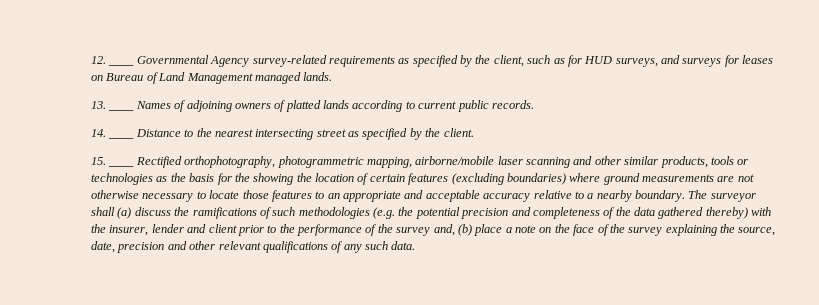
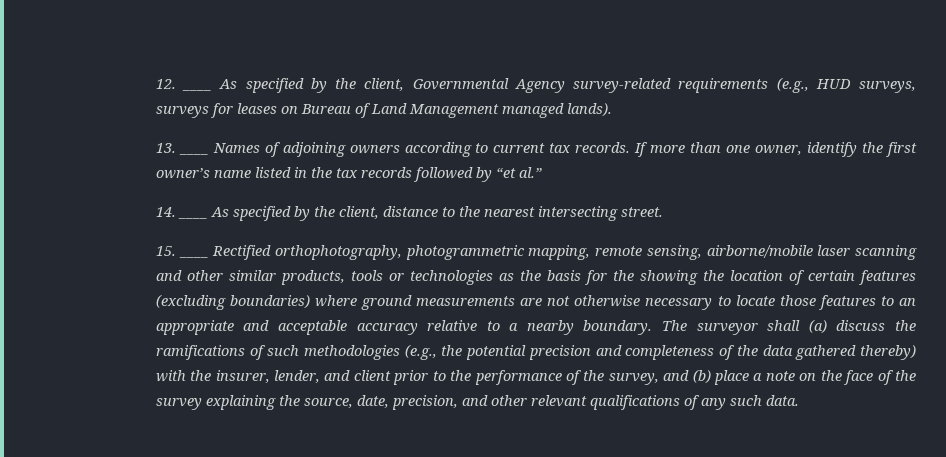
[136,55,582,67] Governmental Agency survey-related requirements as specified by the client, such as for -> [219,77,809,93] As specified by the client, Governmental Agency survey-related requirements (e.g.,
[661,55,681,64] and -> (916, 87) none
[303,72,333,81] lands. -> [566,103,612,116] lands).
[274,100,350,112] of platted lands -> (400, 149) none
[457,100,489,112] public -> [549,143,572,153] tax
[91,129,107,137] [108,137,135,139] [135,128,474,140] // 14. ____ Distance to the nearest intersecting street as specified by the client. -> [634,142,918,157] [155,167,542,182] [155,207,176,217] [177,217,208,219] [210,206,663,221] If more than one owner, identify the first owner’s name listed in the tax records followed by “et al.” // 14. ____ As specified by the client, distance to the nearest intersecting street.
(412, 162) none -> [595,245,702,260] remote sensing,
[373,207,396,219] (e.g. -> [404,344,437,360] (e.g.,
[151,224,184,233] lender -> [274,370,321,383] lender,
[396,224,455,236] survey and, -> [608,370,690,385] survey, and
[117,242,165,253] precision -> [391,395,458,410] precision,

